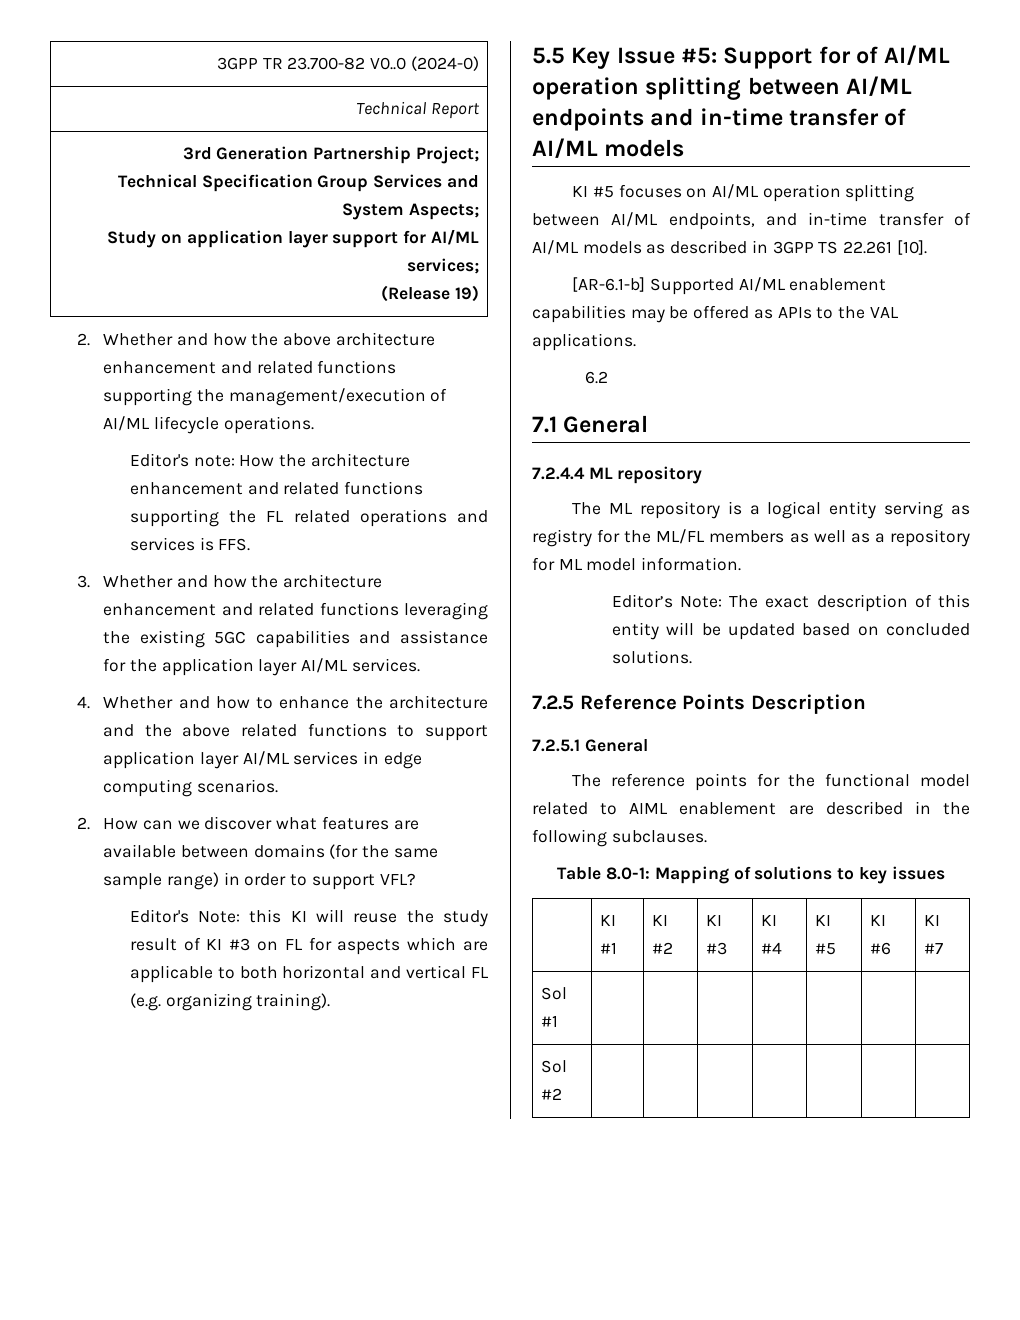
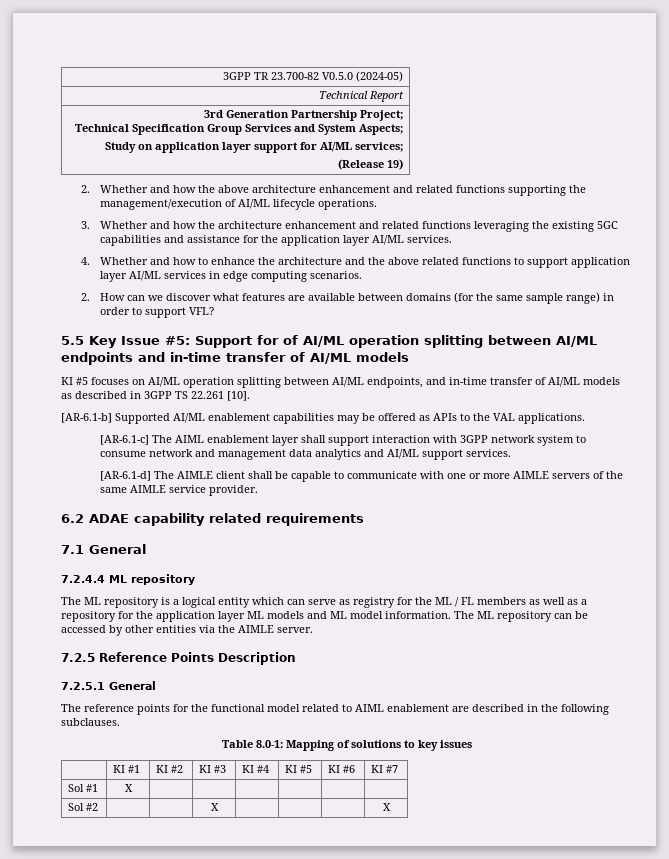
[370,56,479,71] V0..0 (2024-0) -> [321,71,403,82] V0.5.0 (2024-05)
[129,453,410,467] [129,481,424,495] [129,509,488,527] [129,537,251,551] // Editor's note: How the architecture enhancement and related functions supporting the FL related operations and services is FFS. -> (378, 204) none
[129,909,488,927] [129,937,489,955] [129,965,489,983] [129,993,331,1011] // Editor's Note: this KI will reuse the study result of KI #3 on FL for aspects which are applicable to both horizontal and vertical FL (e.g. organizing training). -> (215, 311) none
[585,371,609,384] 6.2 -> [100,435,587,446] [100,449,512,460] [100,471,624,482] [100,485,259,496] [61,513,364,526] [AR-6.1-c] The AIML enablement layer shall support interaction with 3GPP network system to consume network and management data analytics and AI/ML support services. // [AR-6.1-d] The AIMLE client shall be capable to communicate with one or more AIMLE servers of the same AIMLE service provider. // 6.2 ADAE capability related requirements
[884,501,944,519] serving -> [252,597,336,605] which can serve
[656,529,706,544] ML/FL -> [435,597,474,607] ML / FL
[558,557,742,571] [611,594,970,612] [611,622,970,640] [611,650,692,664] ML model information. // Editor’s Note: The exact description of this entity will be updated based on concluded solutions. -> [136,611,588,622] [61,625,313,636] the application layer ML models and ML model information. The ML repository can be accessed by other entities via the AIMLE server.
(559, 1021) none -> [124,784,133,792] X
(563, 1094) | | | | -> [210,803,219,811] [382,803,391,811] X | | | | X

